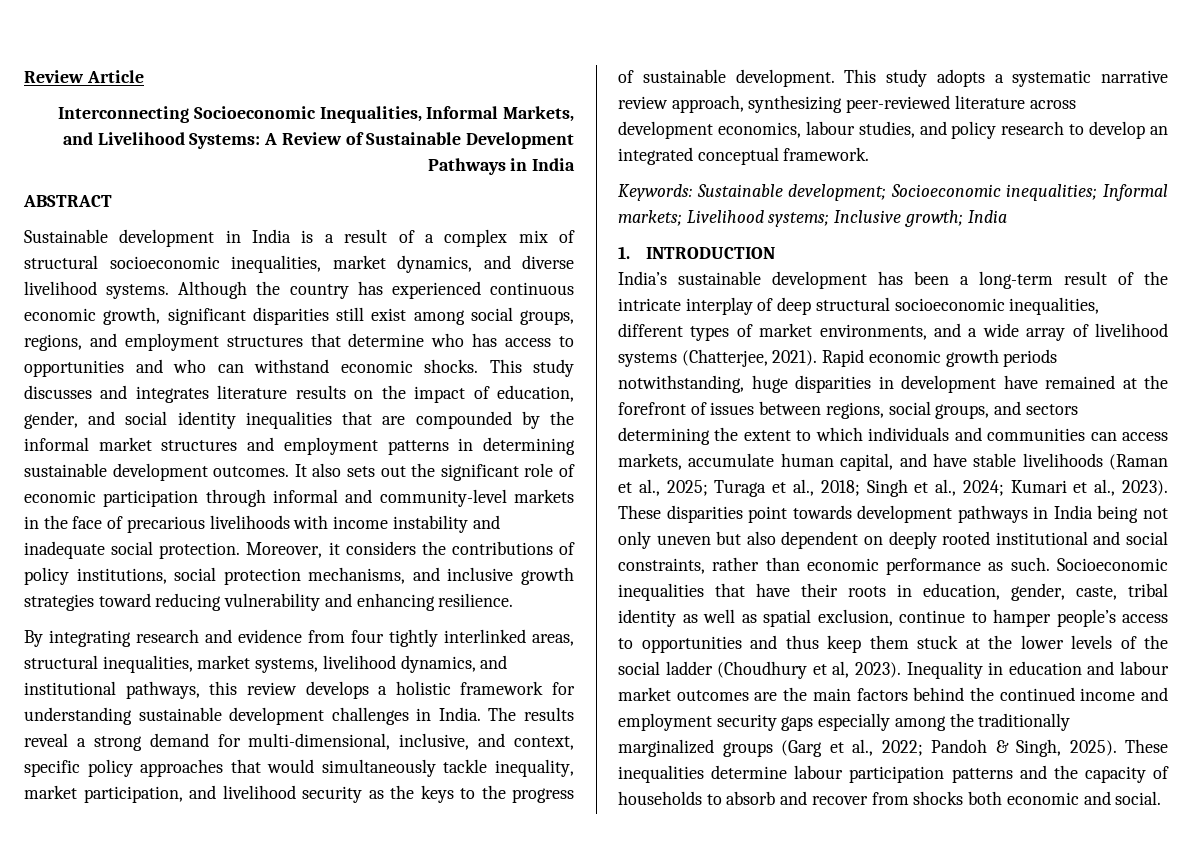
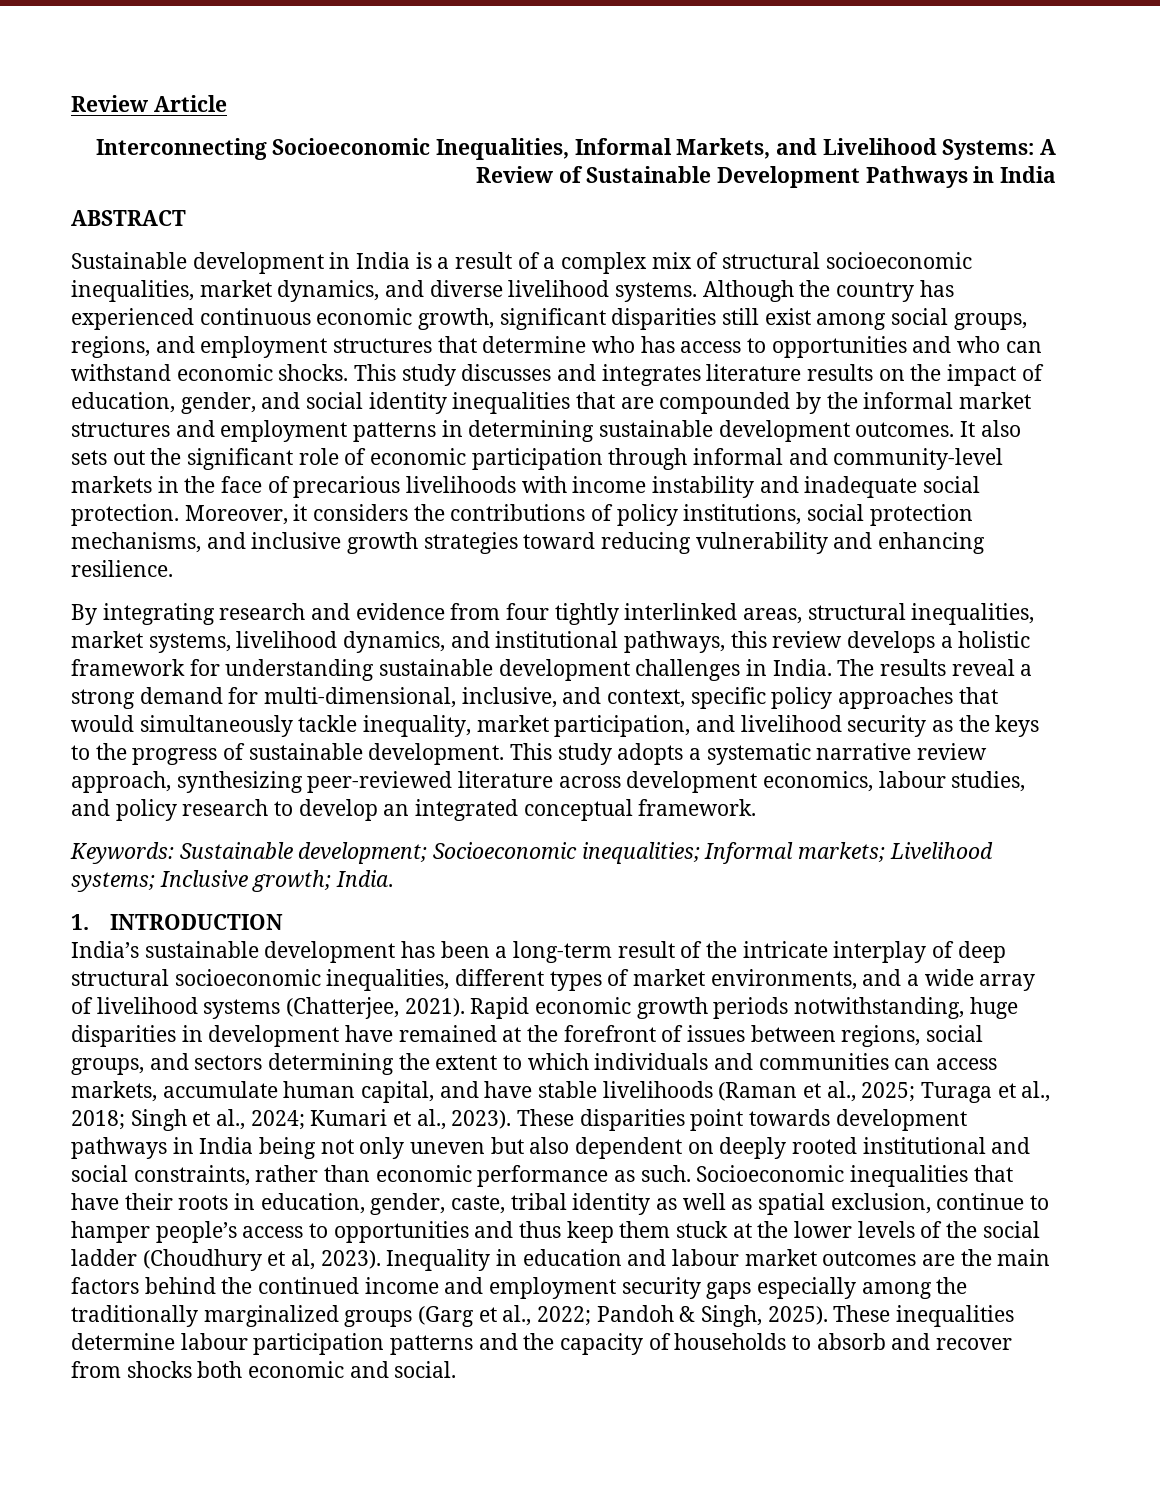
[967,210,1007,223] India -> [336,870,394,887] India.

